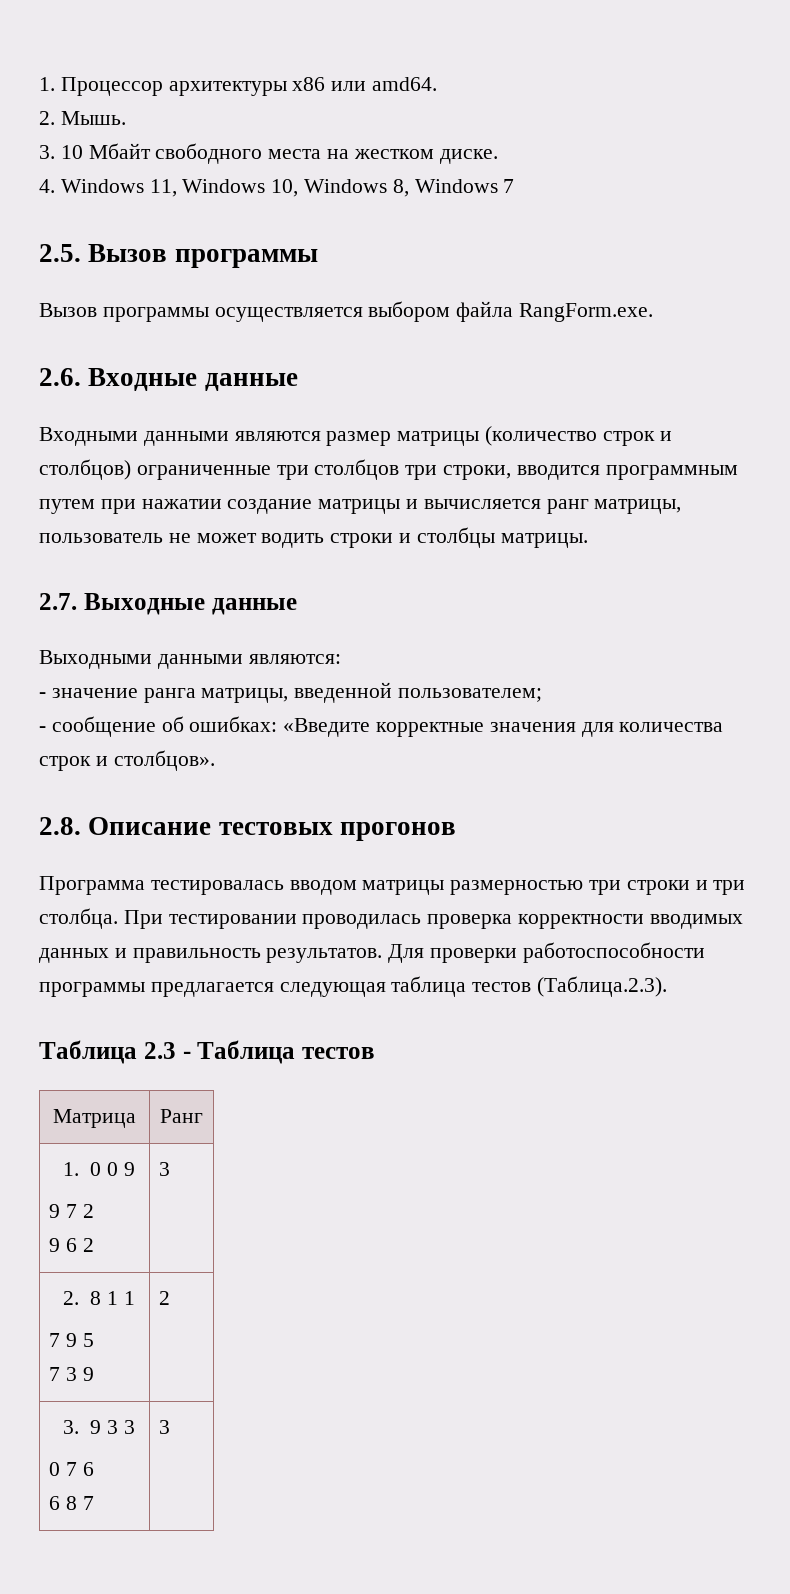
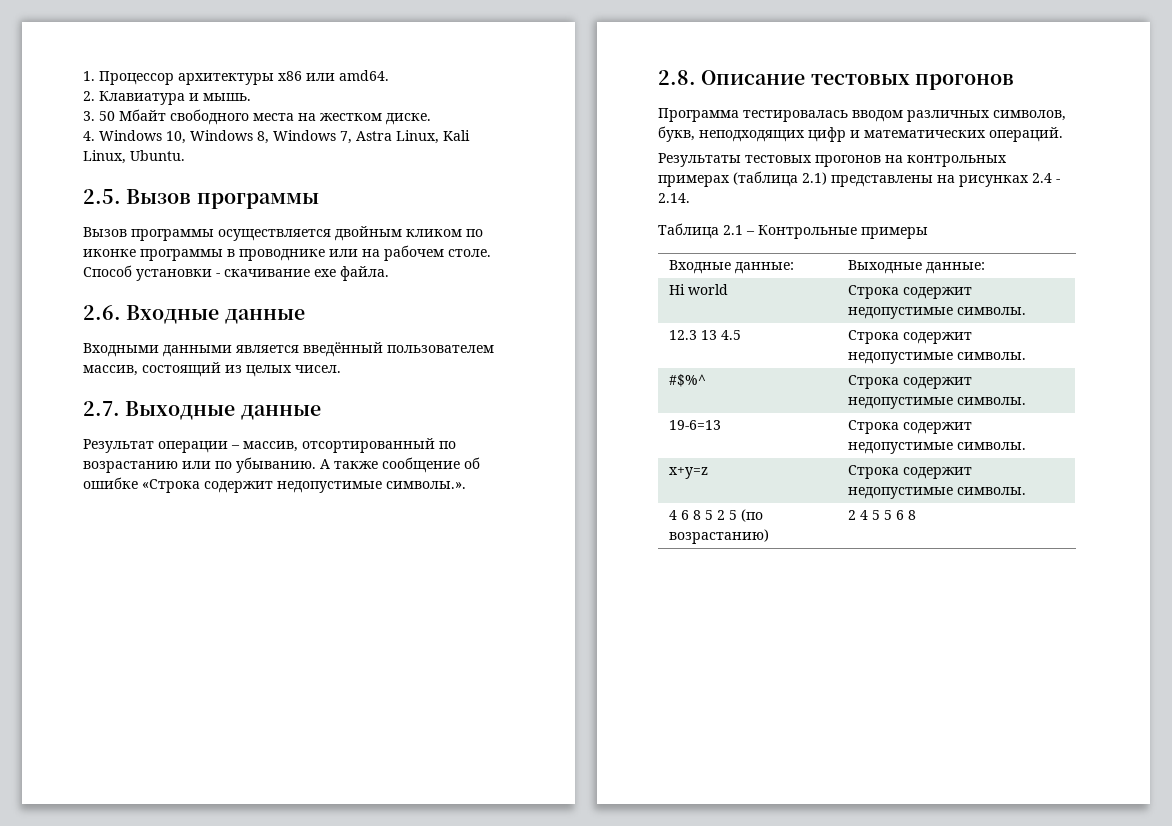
[60,111,126,125] [39,145,83,159] Мышь. // 3. 10 -> [99,91,251,105] [83,111,115,121] Клавиатура и мышь. // 3. 50
[149,179,266,197] 11, Windows -> (162, 135) none
[503,179,515,193] 7 -> [340,130,470,144] [83,150,185,164] 7, Astra Linux, Kali Linux, Ubuntu.
[368,301,654,322] выбором файла RangForm.exe. -> [335,226,483,241] [83,245,491,261] [83,265,389,281] двойным кликом по иконке программы в проводнике или на рабочем столе. Способ установки - скачивание exe файла.
[234,426,672,446] [39,459,738,480] [39,499,682,514] [39,527,588,548] [39,593,297,615] [39,650,341,669] [39,682,543,703] [39,716,724,737] [39,750,215,771] являются размер матрицы (количество строк и столбцов) ограниченные три столбцов три строки, вводится программным путем при нажатии создание матрицы и вычисляется ранг матрицы, пользователь не может водить строки и столбцы матрицы. // 2.7. Выходные данные // Выходными данными являются: // - значение ранга матрицы, введенной пользователем; // - сообщение об ошибках: «Введите корректные значения для количества строк и столбцов». -> [236,342,494,357] [83,362,341,377] [83,401,321,420] [83,438,456,453] [83,457,480,473] [83,477,466,493] является введённый пользователем массив, состоящий из целых чисел. // 2.7. Выходные данные // Результат операции – массив, отсортированный по возрастанию или по убыванию. А также сообщение об ошибке «Строка содержит недопустимые символы.».
[362,880,746,895] [39,908,743,929] [39,942,705,963] [39,976,668,997] [39,1040,375,1064] [53,1109,136,1128] [160,1109,203,1123] [63,1162,135,1176] [49,1204,94,1218] [49,1238,94,1252] [159,1162,171,1176] [63,1291,135,1305] [49,1333,94,1347] [49,1367,94,1381] [159,1291,171,1305] [63,1420,135,1434] [49,1462,94,1476] [49,1496,94,1510] [159,1420,171,1434] матрицы размерностью три строки и три столбца. При тестировании проводилась проверка корректности вводимых данных и правильность результатов. Для проверки работоспособности программы предлагается следующая таблица тестов (Таблица.2.3). // Таблица 2.3 - Таблица тестов // Матрица | Ранг // 1. 0 0 9 // 9 7 2 // 9 6 2 | 3 // 2. 8 1 1 // 7 9 5 // 7 3 9 | 2 // 3. 9 3 3 // 0 7 6 // 6 8 7 | 3 -> [907,110,1066,122] [658,126,1063,142] [658,153,1007,167] [658,171,1060,187] [658,193,690,203] [658,223,928,239] [668,260,794,274] [847,260,985,274] [668,284,728,295] [847,285,972,299] [847,307,1026,319] [668,330,741,340] [847,330,972,344] [847,352,1026,364] [668,374,706,387] [847,375,972,389] [847,397,1026,409] [668,420,721,430] [847,420,972,434] [847,442,1026,454] [668,467,708,479] [847,465,972,479] [847,487,1026,499] [668,509,763,522] [668,529,769,544] [847,510,916,520] различных символов, букв, неподходящих цифр и математических операций. // Результаты тестовых прогонов на контрольных примерах (таблица 2.1) представлены на рисунках 2.4 - 2.14. // Таблица 2.1 – Контрольные примеры // Входные данные: | Выходные данные: // Hi world | Строка содержит недопустимые символы. // 12.3 13 4.5 | Строка содержит недопустимые символы. // #$%^ | Строка содержит недопустимые символы. // 19-6=13 | Строка содержит недопустимые символы. // x+y=z | Строка содержит недопустимые символы. // 4 6 8 5 2 5 (по возрастанию) | 2 4 5 5 6 8

